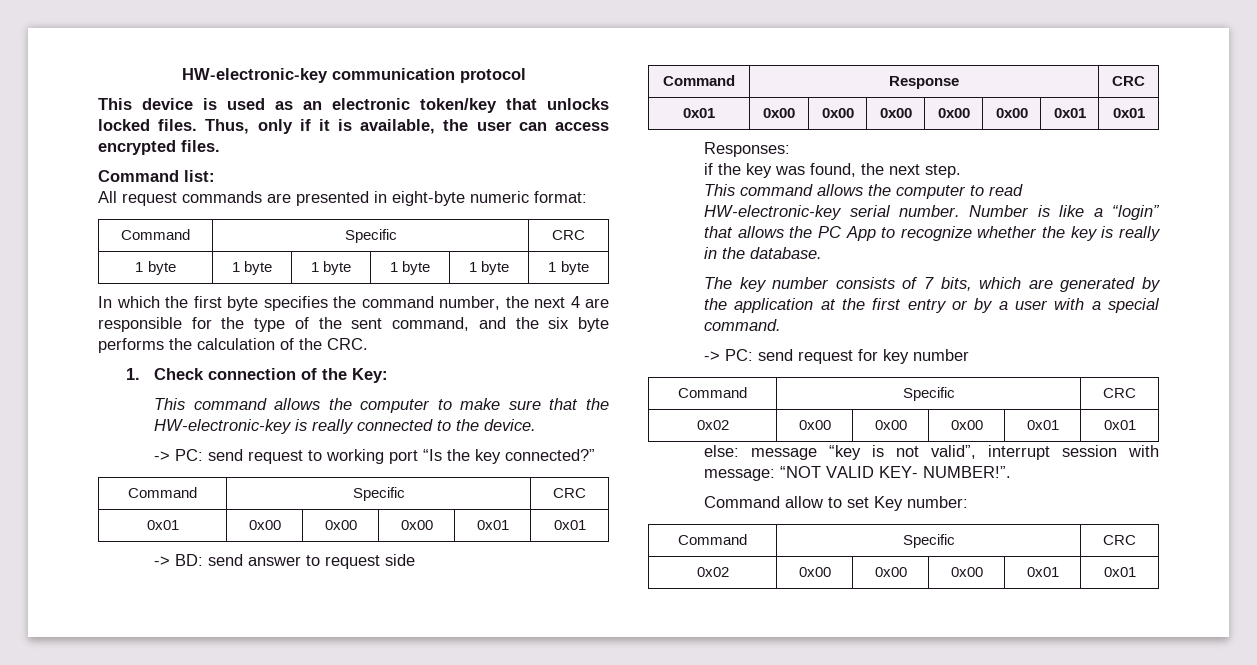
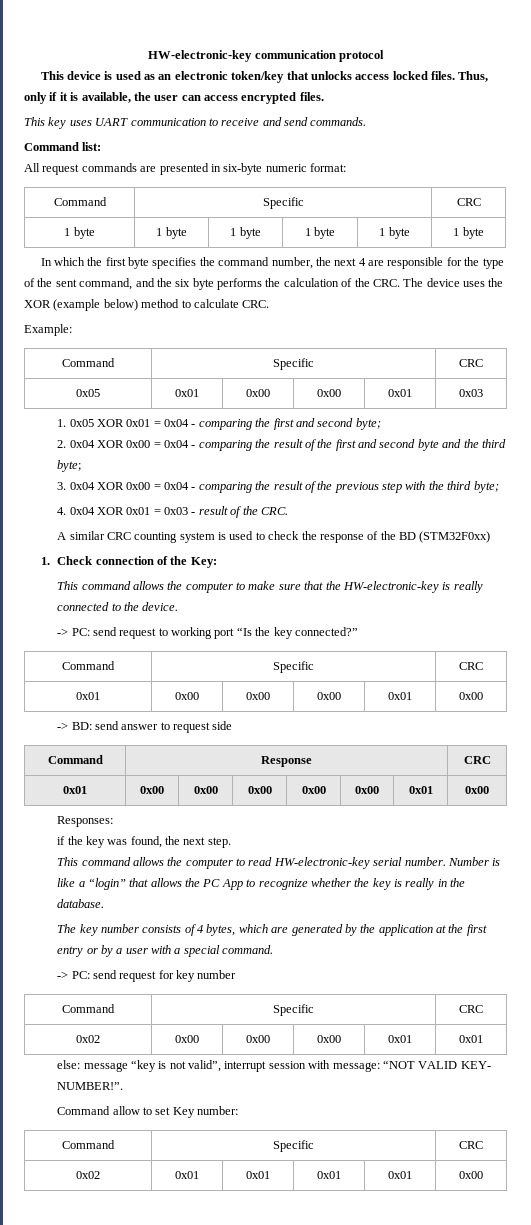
(609, 104) none -> [355,74,390,80] access
(220, 146) none -> [24,117,367,129] // This key uses UART communication to receive and send commands.
[392,191,465,206] eight-byte -> [223,163,263,175] six-byte
(368, 344) none -> [403,278,504,287] [24,299,270,311] [24,324,72,336] [62,358,115,367] [273,358,314,370] [459,359,483,367] [76,389,100,397] [175,389,199,397] [246,389,270,397] [317,389,341,397] [388,389,412,397] [459,389,483,397] [57,418,381,430] [57,439,506,451] [57,460,82,472] [57,481,499,493] [57,506,288,518] [57,531,491,543] The device uses the XOR (example below) method to calculate CRC. // Example: // Command | Specific | CRC // 0x05 | 0x01 | 0x00 | 0x00 | 0x01 | 0x03 // 1. 0x05 XOR 0x01 = 0x04 - comparing the first and second byte; // 2. 0x04 XOR 0x00 = 0x04 - comparing the result of the first and second byte and the third byte; // 3. 0x04 XOR 0x00 = 0x04 - comparing the result of the previous step with the third byte; // 4. 0x04 XOR 0x01 = 0x03 - result of the CRC. // A similar CRC counting system is used to check the response of the BD (STM32F0xx)
[553,520,586,530] 0x01 -> [459,692,483,700] 0x00
[1112,108,1145,118] 0x01 -> [465,786,489,794] 0x00
[924,277,972,291] 7 bits, -> [197,924,236,936] 4 bytes,
[798,567,831,577] [874,567,907,577] [950,567,983,577] [1026,567,1059,577] [1103,567,1136,577] 0x00 | 0x00 | 0x00 | 0x01 | 0x01 -> [175,1171,199,1179] [246,1171,270,1179] [317,1171,341,1179] [388,1171,412,1179] [459,1171,483,1179] 0x01 | 0x01 | 0x01 | 0x01 | 0x00

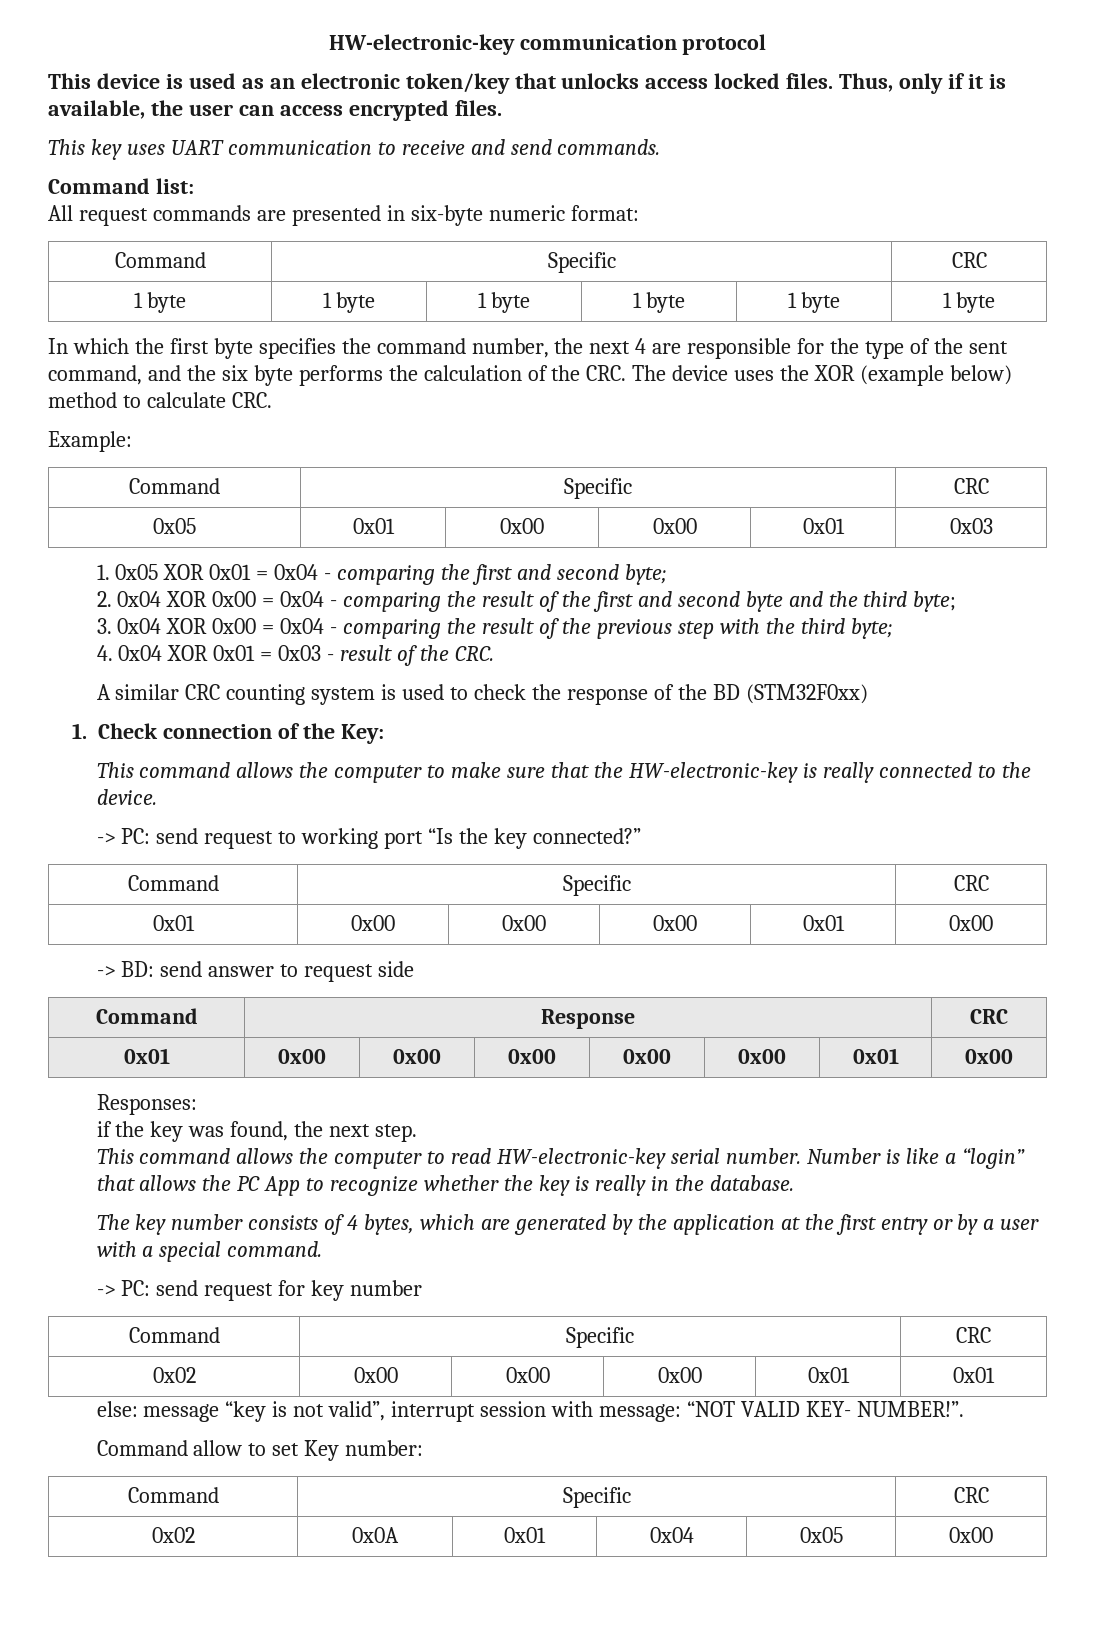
[175,1171,199,1179] [246,1171,270,1179] [317,1171,341,1179] [388,1171,412,1179] 0x01 | 0x01 | 0x01 | 0x01 -> [352,1527,399,1543] [504,1527,546,1543] [649,1527,694,1543] [799,1527,843,1543] 0x0A | 0x01 | 0x04 | 0x05

